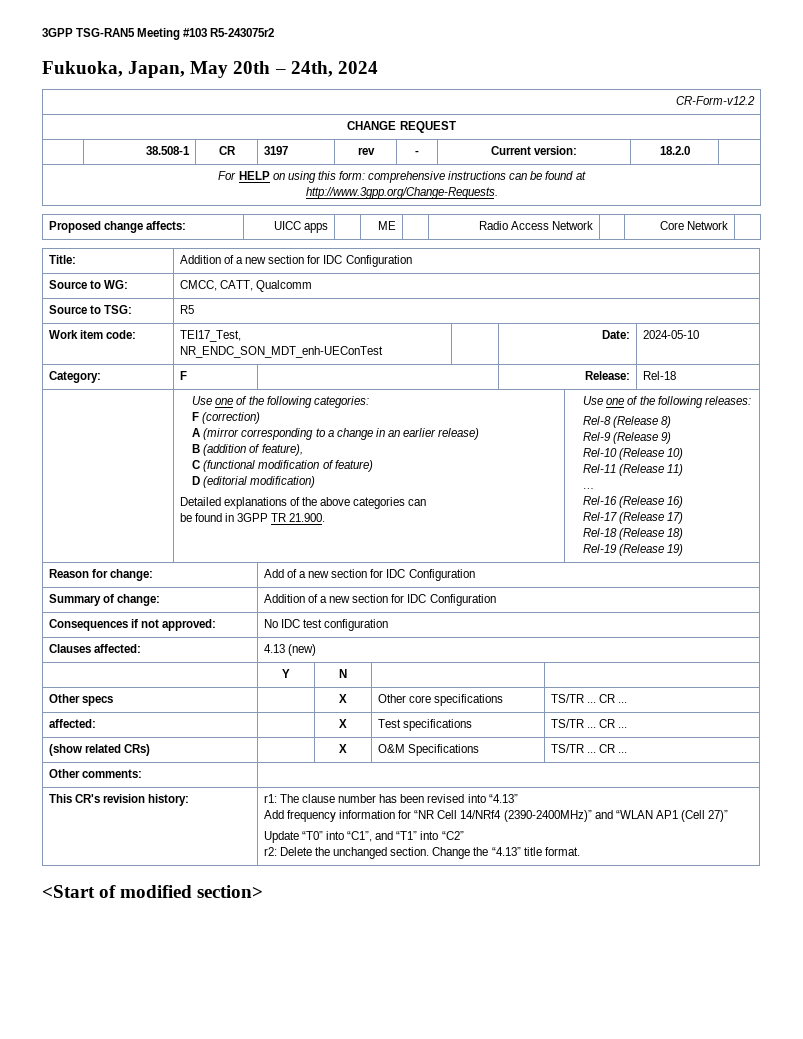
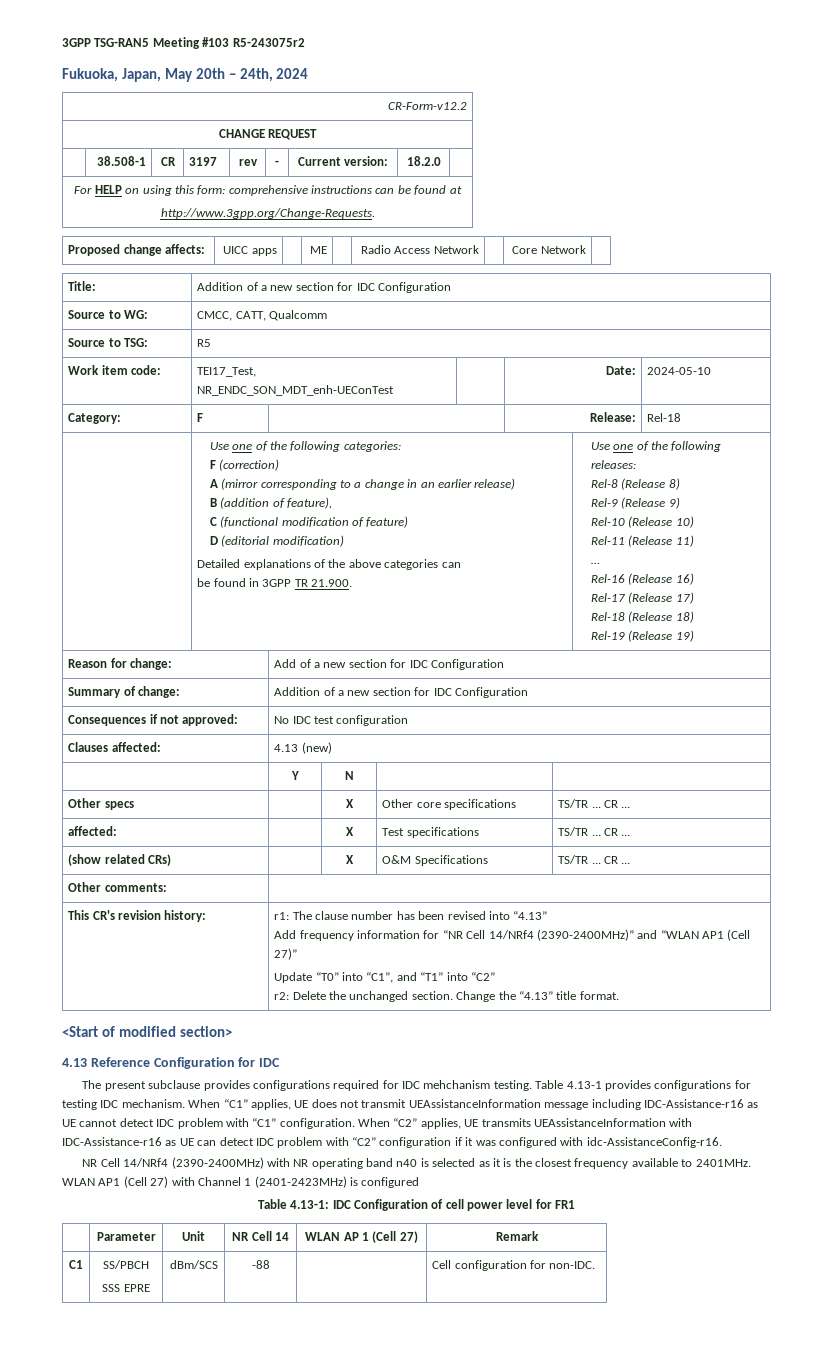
(264, 891) none -> [62,1057,281,1069] [82,1080,751,1091] [62,1099,759,1110] [62,1118,693,1129] [62,1137,722,1148] [82,1157,751,1169] [62,1176,420,1188] [257,1199,576,1211] [96,1232,156,1241] [182,1231,205,1241] [232,1231,289,1241] [305,1231,418,1243] [495,1231,539,1241] [69,1260,83,1269] [103,1260,149,1269] [102,1284,150,1292] [169,1260,218,1269] [251,1260,270,1269] [432,1260,596,1271] // 4.13 Reference Configuration for IDC // The present subclause provides configurations required for IDC mehchanism testing. Table 4.13-1 provides configurations for testing IDC mechanism. When “C1” applies, UE does not transmit UEAssistanceInformation message including IDC-Assistance-r16 as UE cannot detect IDC problem with “C1” configuration. When “C2” applies, UE transmits UEAssistanceInformation with IDC-Assistance-r16 as UE can detect IDC problem with “C2” configuration if it was configured with idc-AssistanceConfig-r16. // NR Cell 14/NRf4 (2390-2400MHz) with NR operating band n40 is selected as it is the closest frequency available to 2401MHz. WLAN AP1 (Cell 27) with Channel 1 (2401-2423MHz) is configured // Table 4.13-1: IDC Configuration of cell power level for FR1 // | Parameter | Unit | NR Cell 14 | WLAN AP 1 (Cell 27) | Remark // C1 | SS/PBCH // SSS EPRE | dBm/SCS | -88 | | Cell configuration for non-IDC.

